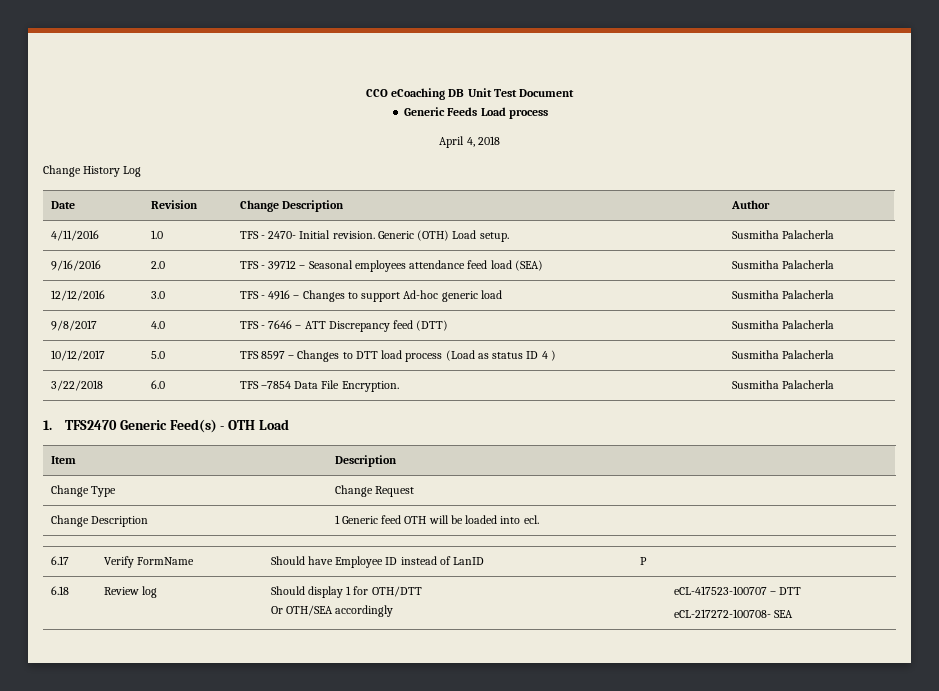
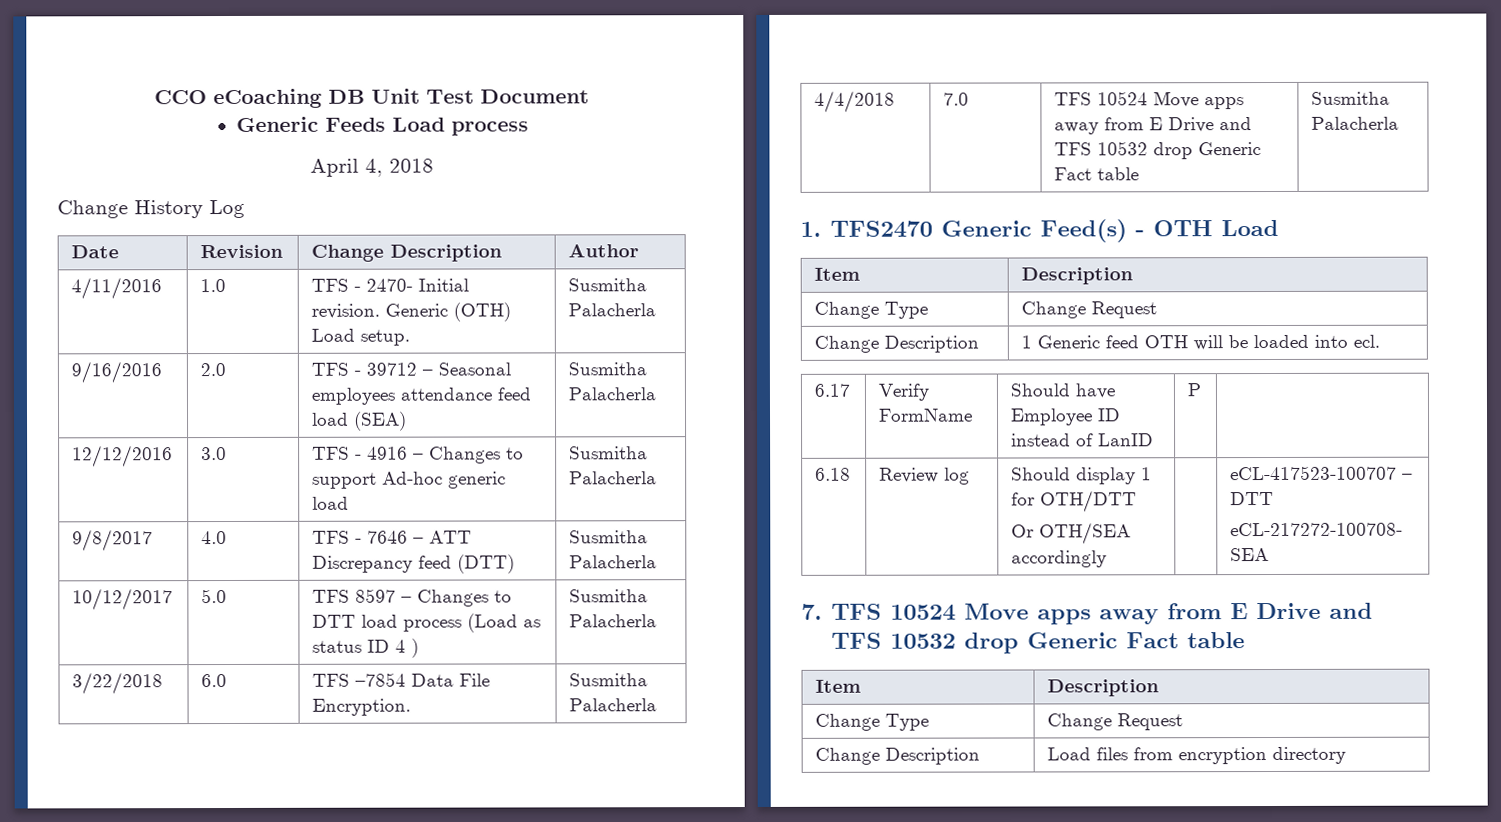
(834, 384) none -> [814,90,896,113] [943,92,970,106] [1054,91,1245,110] [1054,117,1253,135] [1054,141,1262,160] [1054,167,1140,181] [1311,91,1391,105] [1311,116,1400,130] // 4/4/2018 | 7.0 | TFS 10524 Move apps away from E Drive and TFS 10532 drop Generic Fact table | Susmitha Palacherla
(793, 614) none -> [801,602,1374,625] [831,632,1246,654] [815,679,862,693] [1047,679,1160,697] [815,713,930,731] [1047,713,1184,731] [815,747,981,765] [1047,746,1347,765] // 7. TFS 10524 Move apps away from E Drive and TFS 10532 drop Generic Fact table // Item | Description // Change Type | Change Request // Change Description | Load files from encryption directory

